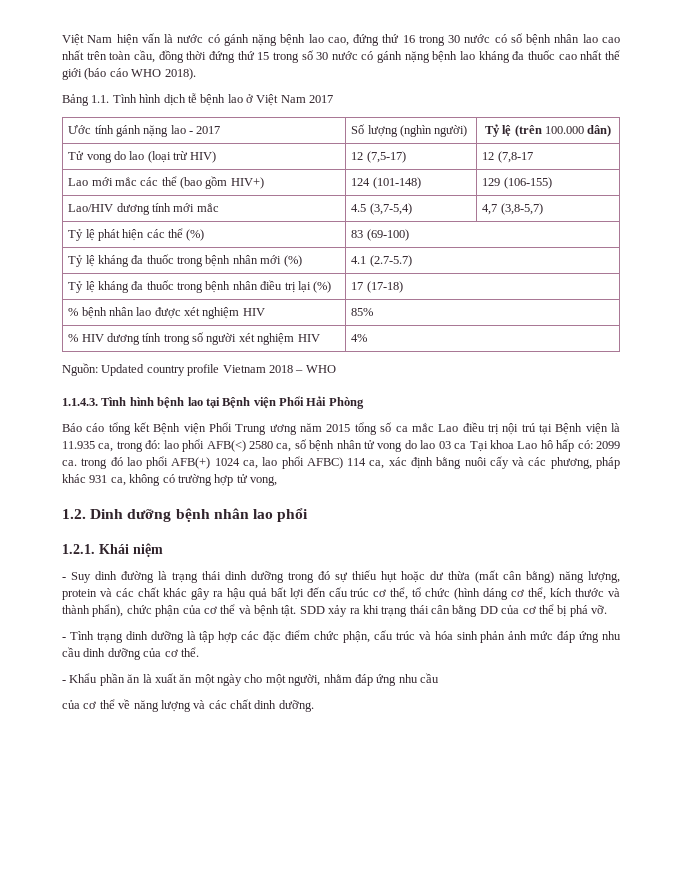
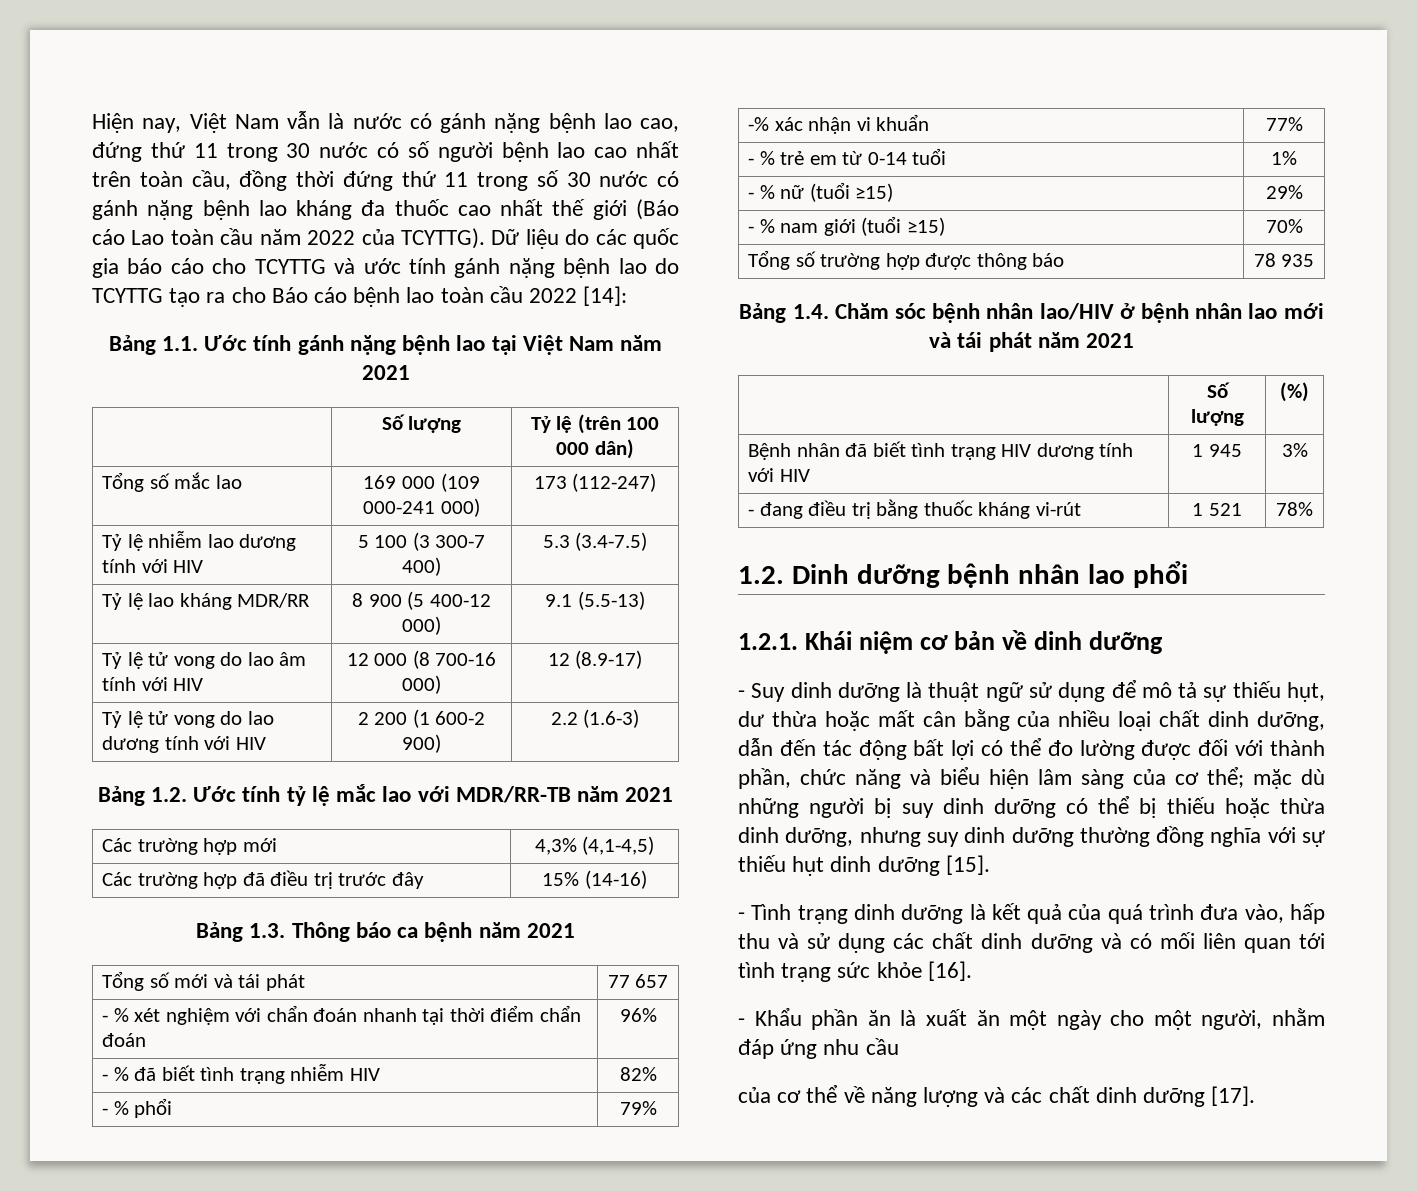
[62,33,161,46] Việt Nam hiện vấn -> [92,111,320,133] Hiện nay, Việt Nam vẫn
[402,35,415,43] 16 -> [193,143,218,158] 11
[526,34,580,46] bệnh nhân -> [437,142,549,162] người bệnh
[257,52,270,60] 15 -> [444,172,469,187] 11
[84,68,196,80] [62,93,334,106] [68,125,221,137] [351,124,468,137] (báo cáo WHO 2018). // Bảng 1.1. Tình hình dịch tễ bệnh lao ở Việt Nam 2017 // Ước tính gánh nặng lao - 2017 | Số lượng (nghìn người) -> [635,199,679,220] [92,228,680,249] [92,258,679,278] [92,286,628,307] [108,335,663,355] [361,365,410,380] [381,414,462,433] (Báo cáo Lao toàn cầu năm 2022 của TCYTTG). Dữ liệu do các quốc gia báo cáo cho TCYTTG và ước tính gánh nặng bệnh lao do TCYTTG tạo ra cho Báo cáo bệnh lao toàn cầu 2022 [14]: // Bảng 1.1. Ước tính gánh nặng bệnh lao tại Việt Nam năm 2021 // | Số lượng
[544,126,584,134] 100.000 -> [626,417,660,430] [556,442,590,455] 100 000
[68,151,217,163] [351,151,406,163] [482,151,533,163] [68,176,264,189] [351,177,421,189] [482,177,552,189] [68,203,219,215] [351,203,412,215] [482,203,543,215] [68,228,205,241] [351,229,409,241] [68,254,302,267] [351,255,412,267] [68,280,332,293] [351,281,403,293] [68,307,265,319] [351,308,374,316] [68,332,320,345] [351,334,368,342] [62,363,336,376] [62,396,364,409] [62,422,620,435] [62,439,621,452] [62,456,620,469] [62,474,277,486] Tử vong do lao (loại trừ HIV) | 12 (7,5-17) | 12 (7,8-17 // Lao mới mắc các thể (bao gồm HIV+) | 124 (101-148) | 129 (106-155) // Lao/HIV dương tính mới mắc | 4.5 (3,7-5,4) | 4,7 (3,8-5,7) // Tỷ lệ phát hiện các thể (%) | 83 (69-100) // Tỷ lệ kháng đa thuốc trong bệnh nhân mới (%) | 4.1 (2.7-5.7) // Tỷ lệ kháng đa thuốc trong bệnh nhân điều trị lại (%) | 17 (17-18) // % bệnh nhân lao được xét nghiệm HIV | 85% // % HIV dương tính trong số người xét nghiệm HIV | 4% // Nguồn: Updated country profile Vietnam 2018 – WHO // 1.1.4.3. Tình hình bệnh lao tại Bệnh viện Phổi Hải Phòng // Báo cáo tổng kết Bệnh viện Phổi Trung ương năm 2015 tổng số ca mắc Lao điều trị nội trú tại Bệnh viện là 11.935 ca, trong đó: lao phổi AFB(<) 2580 ca, số bệnh nhân tử vong do lao 03 ca Tại khoa Lao hô hấp có: 2099 ca. trong đó lao phổi AFB(+) 1024 ca, lao phổi AFBC) 114 ca, xác định bằng nuôi cấy và các phương, pháp khác 931 ca, không có trường hợp tử vong, -> [102,472,242,492] [363,473,480,492] [363,498,480,517] [533,473,657,492] [102,531,297,551] [102,559,204,573] [357,532,486,551] [402,557,441,576] [542,532,648,551] [102,593,311,610] [352,591,491,610] [402,616,441,635] [545,591,645,610] [102,652,307,669] [102,677,204,691] [346,650,497,669] [402,675,441,694] [547,650,643,669] [102,711,274,728] [102,736,266,753] [357,709,486,728] [402,734,441,753] [550,709,640,728] [97,784,674,806] [102,838,277,855] [534,836,655,855] [102,870,424,889] [542,870,647,889] [196,922,575,942] [102,971,305,991] [607,974,669,988] [102,1005,581,1025] [102,1033,147,1047] [619,1008,657,1022] [102,1064,380,1084] [619,1067,657,1081] [102,1098,173,1118] [619,1101,657,1115] [748,114,930,134] [1265,117,1303,131] [748,148,947,165] [1271,151,1297,165] [748,182,894,202] [1265,185,1303,199] [748,216,945,236] [1265,219,1303,233] [748,250,1065,270] [1253,253,1315,267] [739,303,1324,323] [929,332,1134,352] [1206,382,1230,398] [1190,409,1244,426] [1280,382,1309,402] [748,441,1134,460] [748,468,810,482] [1192,444,1242,457] [1281,443,1308,457] [748,499,1081,519] [1192,503,1242,516] [1276,502,1313,516] Tổng số mắc lao | 169 000 (109 000-241 000) | 173 (112-247) // Tỷ lệ nhiễm lao dương tính với HIV | 5 100 (3 300-7 400) | 5.3 (3.4-7.5) // Tỷ lệ lao kháng MDR/RR | 8 900 (5 400-12 000) | 9.1 (5.5-13) // Tỷ lệ tử vong do lao âm tính với HIV | 12 000 (8 700-16 000) | 12 (8.9-17) // Tỷ lệ tử vong do lao dương tính với HIV | 2 200 (1 600-2 900) | 2.2 (1.6-3) // Bảng 1.2. Ước tính tỷ lệ mắc lao với MDR/RR-TB năm 2021 // Các trường hợp mới | 4,3% (4,1-4,5) // Các trường hợp đã điều trị trước đây | 15% (14-16) // Bảng 1.3. Thông báo ca bệnh năm 2021 // Tổng số mới và tái phát | 77 657 // - % xét nghiệm với chẩn đoán nhanh tại thời điểm chẩn đoán | 96% // - % đã biết tình trạng nhiễm HIV | 82% // - % phổi | 79% // -% xác nhận vi khuẩn | 77% // - % trẻ em từ 0-14 tuổi | 1% // - % nữ (tuổi ≥15) | 29% // - % nam giới (tuổi ≥15) | 70% // Tổng số trường hợp được thông báo | 78 935 // Bảng 1.4. Chăm sóc bệnh nhân lao/HIV ở bệnh nhân lao mới và tái phát năm 2021 // | Số lượng | (%) // Bệnh nhân đã biết tình trạng HIV dương tính với HIV | 1 945 | 3% // - đang điều trị bằng thuốc kháng vi-rút | 1 521 | 78%
[62,570,620,583] [62,587,620,600] [62,604,607,617] // - Suy dinh đường là trạng thái dinh dưỡng trong đó sự thiếu hụt hoặc dư thừa (mất cân bằng) năng lượng, protein và các chất khác gây ra hậu quả bất lợi đến cấu trúc cơ thể, tổ chức (hình dáng cơ thể, kích thước và thành phẩn), chức phận của cơ thể và bệnh tật. SDD xảy ra khi trạng thái cân bằng DD của cơ thể bị phá vỡ. -> [920,630,1164,654] [738,680,1325,702] [738,709,1325,731] [738,738,1325,760] [738,767,1325,789] [738,796,1325,818] [738,826,1325,847] [738,855,990,876] cơ bản về dinh dưỡng // - Suy dinh dưỡng là thuật ngữ sử dụng để mô tả sự thiếu hụt, dư thừa hoặc mất cân bằng của nhiều loại chất dinh dưỡng, dẫn đến tác động bất lợi có thể đo lường được đối với thành phần, chức năng và biểu hiện lâm sàng của cơ thể; mặc dù những người bị suy dinh dưỡng có thể bị thiếu hoặc thừa dinh dưỡng, nhưng suy dinh dưỡng thường đồng nghĩa với sự thiếu hụt dinh dưỡng [15].
[199,630,622,643] [62,647,199,660] tập hợp các đặc điểm chức phận, cấu trúc và hóa sinh phản ảnh mức đáp ứng nhu cầu dinh dưỡng của cơ thể. -> [991,903,1325,924] [738,932,1325,953] [738,961,972,982] kết quả của quá trình đưa vào, hấp thu và sử dụng các chất dinh dưỡng và có mối liên quan tới tình trạng sức khỏe [16].
[278,700,314,712] dưỡng. -> [1143,1086,1256,1107] dưỡng [17].

